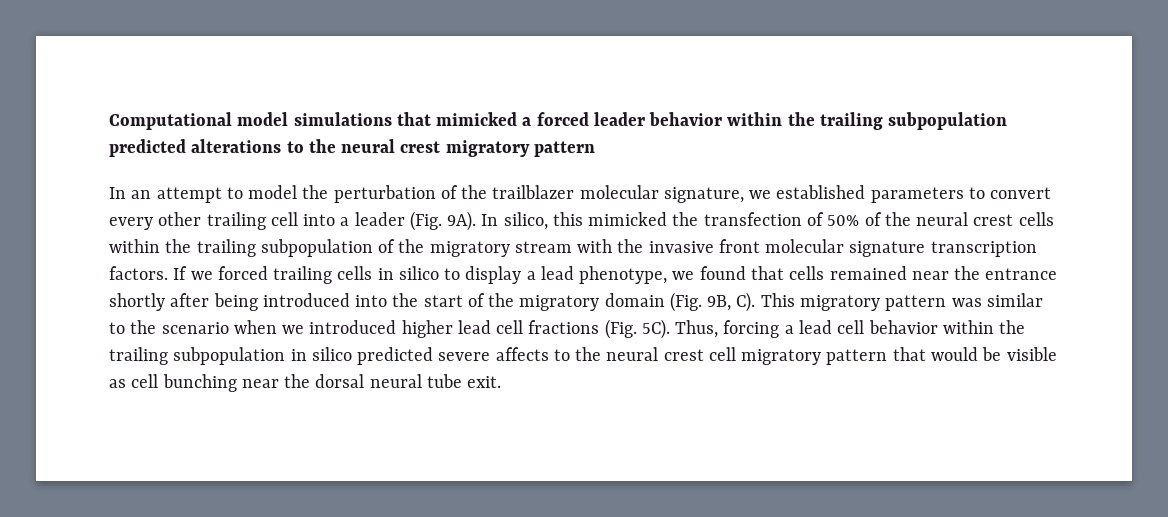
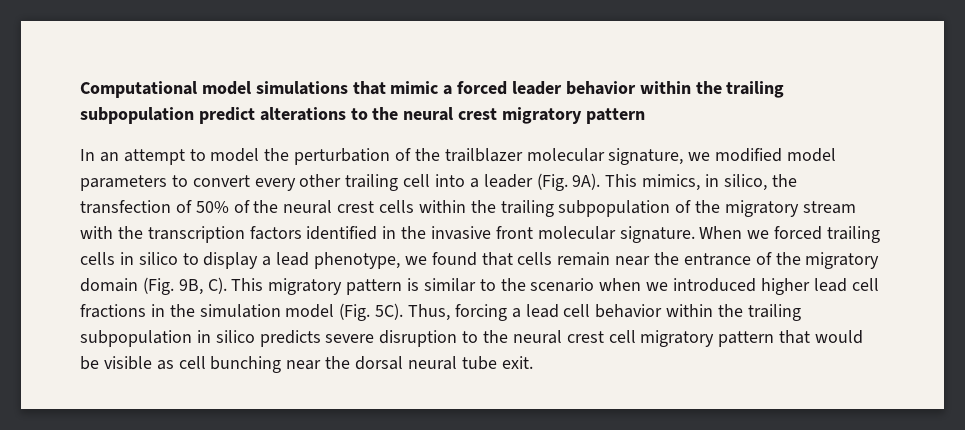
[436,112,518,126] mimicked -> [390,81,439,94] mimic
[109,139,186,157] predicted -> [198,107,255,124] predict
[776,185,866,199] established -> [715,148,837,162] modified model
[481,212,668,230] In silico, this mimicked -> [605,174,767,191] This mimics, in silico,
[648,239,1037,257] [109,266,188,280] invasive front molecular signature transcription factors. If -> [147,226,743,243] transcription factors identified in the invasive front molecular signature. When
[829,266,907,280] remained -> [557,252,611,266] remain
[109,293,463,311] shortly after being introduced into the start -> (751, 259) none
[951,298,982,307] was -> [407,278,420,291] is
(600, 327) none -> [150,304,335,318] in the simulation model
[357,347,549,365] predicted severe affects -> [259,330,458,347] predicts severe disruption

